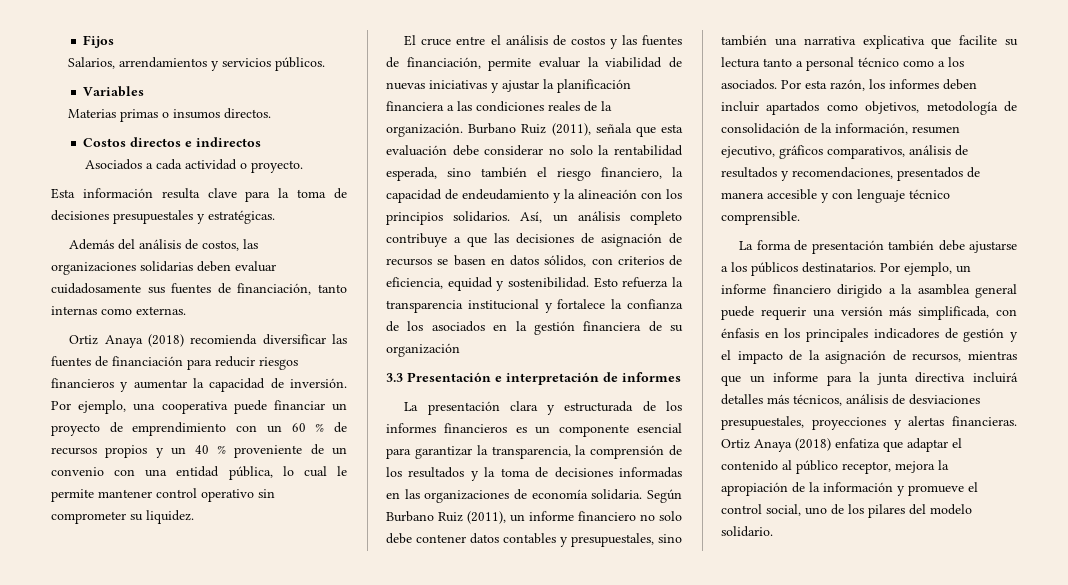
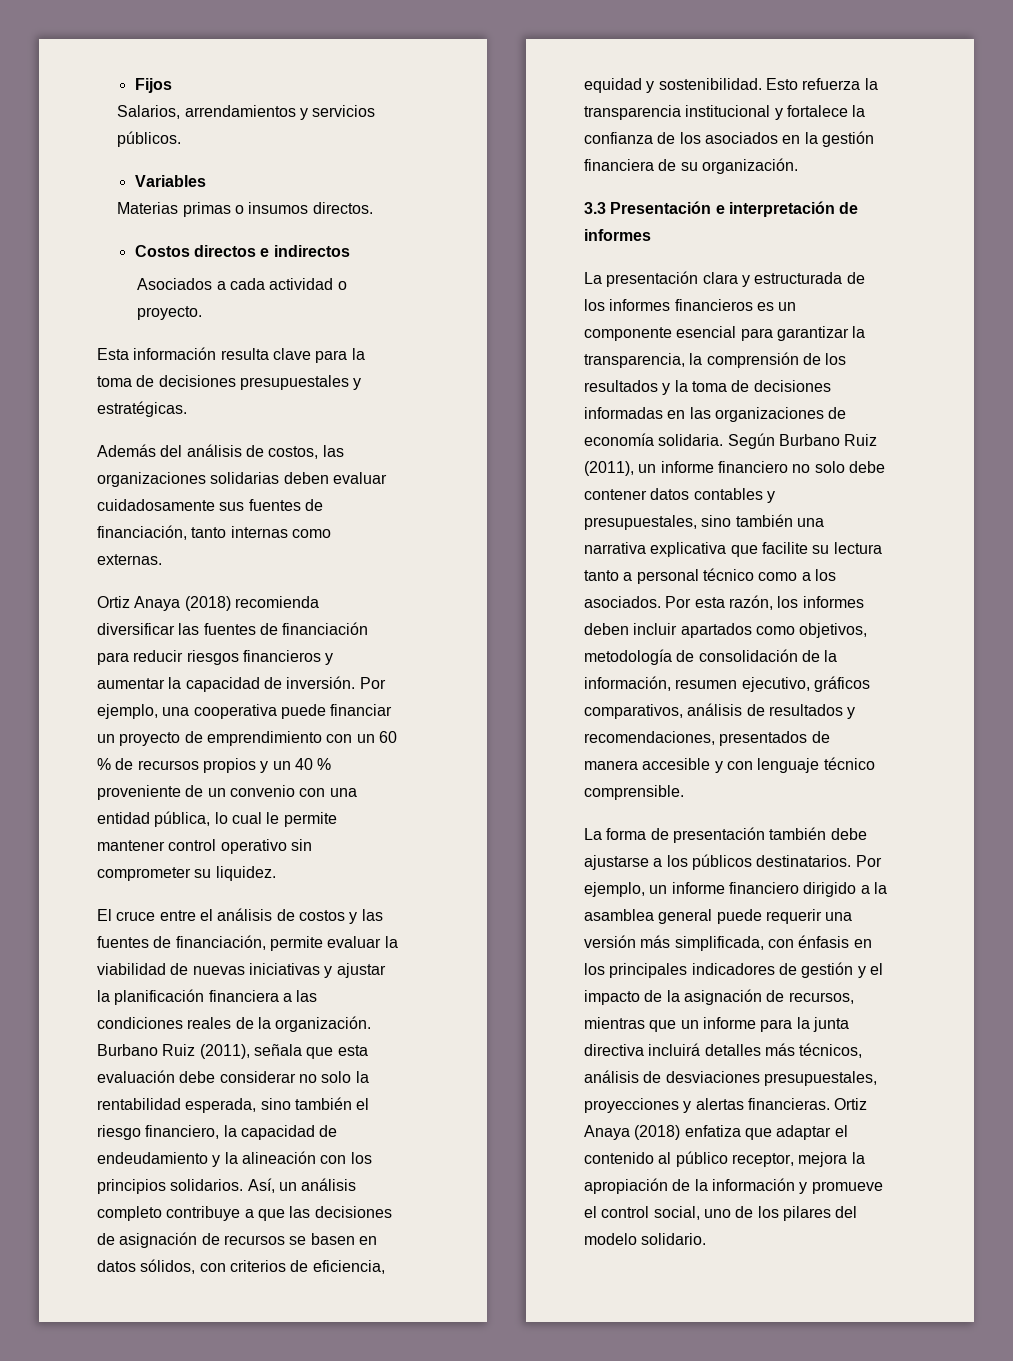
[386,343,460,357] organización -> [701,158,798,174] organización.

